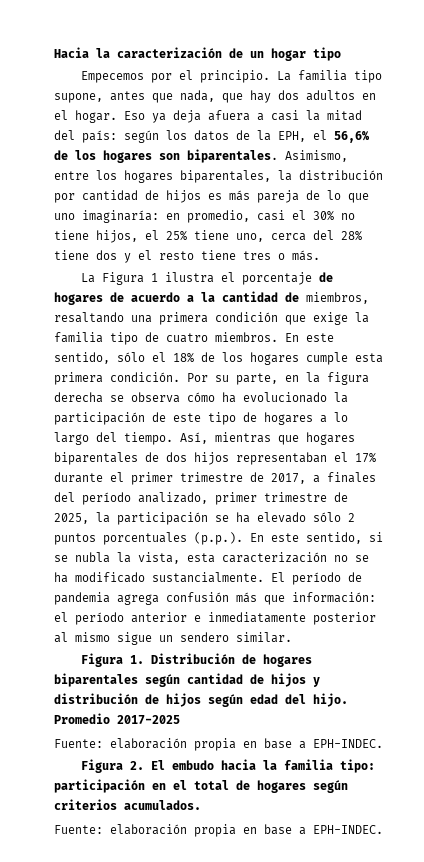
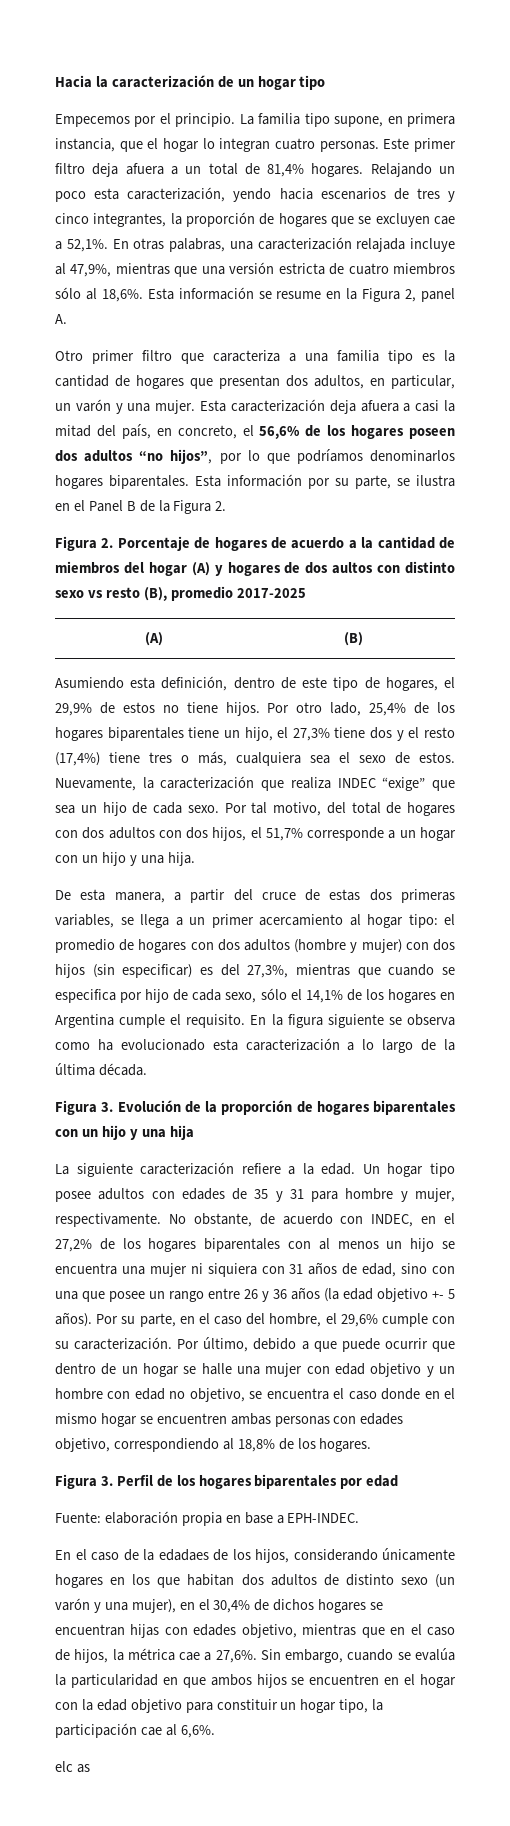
[110,90,376,103] [54,110,166,123] antes que nada, que hay dos adultos en el hogar. Eso ya -> [387,113,456,127] [55,138,457,152] [55,163,456,177] [55,187,455,202] [55,212,455,227] [55,237,455,252] [55,262,456,277] [55,287,456,302] [55,314,67,324] [55,350,455,364] [55,375,455,389] [55,399,325,414] en primera instancia, que el hogar lo integran cuatro personas. Este primer filtro deja afuera a un total de 81,4% hogares. Relajando un poco esta caracterización, yendo hacia escenarios de tres y cinco integrantes, la proporción de hogares que se excluyen cae a 52,1%. En otras palabras, una caracterización relajada incluye al 47,9%, mientras que una versión estricta de cuatro miembros sólo al 18,6%. Esta información se resume en la Figura 2, panel A. // Otro primer filtro que caracteriza a una familia tipo es la cantidad de hogares que presentan dos adultos, en particular, un varón y una mujer. Esta caracterización
[82,130,306,143] país: según los datos de la EPH, -> [121,424,237,439] país, en concreto,
[159,149,348,163] [54,170,383,183] [54,190,369,203] [54,210,355,223] [54,230,362,243] [54,250,320,263] [80,272,312,285] son biparentales. Asimismo, entre los hogares biparentales, la distribución por cantidad de hijos es más pareja de lo que uno imaginaría: en promedio, casi el 30% no tiene hijos, el 25% tiene uno, cerca del 28% tiene dos y el resto tiene tres o más. // La Figura 1 ilustra el porcentaje -> [409,428,455,439] [55,449,455,464] [55,474,455,489] [55,500,227,514] [55,536,190,551] poseen dos adultos “no hijos”, por lo que podríamos denominarlos hogares biparentales. Esta información por su parte, se ilustra en el Panel B de la Figura 2. // Figura 2. Porcentaje
[306,292,369,304] [54,312,369,325] [54,332,334,345] [54,352,383,365] [54,372,369,385] [54,392,348,403] [54,412,348,425] [54,432,355,445] [54,452,376,465] [54,472,376,485] [54,492,348,505] [54,512,355,525] [54,532,383,545] [54,552,369,564] [54,572,362,585] [54,592,376,605] [54,612,376,625] [54,632,292,645] [80,653,312,667] [54,673,320,687] [54,693,348,707] [54,713,180,724] miembros, resaltando una primera condición que exige la familia tipo de cuatro miembros. En este sentido, sólo el 18% de los hogares cumple esta primera condición. Por su parte, en la figura derecha se observa cómo ha evolucionado la participación de este tipo de hogares a lo largo del tiempo. Así, mientras que hogares biparentales de dos hijos representaban el 17% durante el primer trimestre de 2017, a finales del período analizado, primer trimestre de 2025, la participación se ha elevado sólo 2 puntos porcentuales (p.p.). En este sentido, si se nubla la vista, esta caracterización no se ha modificado sustancialmente. El período de pandemia agrega confusión más que información: el período anterior e inmediatamente posterior al mismo sigue un sendero similar. // Figura 1. Distribución de hogares biparentales según cantidad de hijos y distribución de hijos según edad del hijo. Promedio 2017-2025 -> [55,561,455,576] [55,586,306,601] [144,632,163,646] [343,632,363,646] [55,676,455,691] [55,702,456,716] [55,727,455,741] [55,751,455,766] [55,776,456,791] [55,802,455,816] [55,827,456,841] [55,852,195,866] [55,889,456,903] [55,914,455,928] [55,939,455,953] [55,964,455,978] [55,988,455,1003] [55,1014,455,1028] [55,1038,456,1053] [55,1063,147,1076] [55,1100,456,1115] [55,1125,194,1140] [55,1162,455,1177] [55,1188,455,1202] [55,1213,455,1227] [55,1238,456,1252] [55,1262,456,1277] [55,1287,455,1302] [55,1312,456,1327] [55,1337,455,1352] [55,1363,455,1377] [55,1388,455,1402] [55,1413,404,1427] [55,1438,372,1452] [55,1474,399,1489] miembros del hogar (A) y hogares de dos aultos con distinto sexo vs resto (B), promedio 2017-2025 // (A) | (B) // Asumiendo esta definición, dentro de este tipo de hogares, el 29,9% de estos no tiene hijos. Por otro lado, 25,4% de los hogares biparentales tiene un hijo, el 27,3% tiene dos y el resto (17,4%) tiene tres o más, cualquiera sea el sexo de estos. Nuevamente, la caracterización que realiza INDEC “exige” que sea un hijo de cada sexo. Por tal motivo, del total de hogares con dos adultos con dos hijos, el 51,7% corresponde a un hogar con un hijo y una hija. // De esta manera, a partir del cruce de estas dos primeras variables, se llega a un primer acercamiento al hogar tipo: el promedio de hogares con dos adultos (hombre y mujer) con dos hijos (sin especificar) es del 27,3%, mientras que cuando se especifica por hijo de cada sexo, sólo el 14,1% de los hogares en Argentina cumple el requisito. En la figura siguiente se observa como ha evolucionado esta caracterización a lo largo de la última década. // Figura 3. Evolución de la proporción de hogares biparentales con un hijo y una hija // La siguiente caracterización refiere a la edad. Un hogar tipo posee adultos con edades de 35 y 31 para hombre y mujer, respectivamente. No obstante, de acuerdo con INDEC, en el 27,2% de los hogares biparentales con al menos un hijo se encuentra una mujer ni siquiera con 31 años de edad, sino con una que posee un rango entre 26 y 36 años (la edad objetivo +- 5 años). Por su parte, en el caso del hombre, el 29,6% cumple con su caracterización. Por último, debido a que puede ocurrir que dentro de un hogar se halle una mujer con edad objetivo y un hombre con edad no objetivo, se encuentra el caso donde en el mismo hogar se encuentren ambas personas con edades objetivo, correspondiendo al 18,8% de los hogares. // Figura 3. Perfil de los hogares biparentales por edad
[80,759,375,773] [54,779,348,793] [54,799,201,810] [54,824,383,837] Figura 2. El embudo hacia la familia tipo: participación en el total de hogares según criterios acumulados. // Fuente: elaboración propia en base a EPH-INDEC. -> [55,1548,455,1563] [55,1574,456,1588] [55,1598,384,1613] [55,1624,456,1638] [55,1648,455,1663] [55,1674,456,1688] [55,1699,384,1713] [55,1723,215,1738] [55,1761,90,1773] En el caso de la edadaes de los hijos, considerando únicamente hogares en los que habitan dos adultos de distinto sexo (un varón y una mujer), en el 30,4% de dichos hogares se encuentran hijas con edades objetivo, mientras que en el caso de hijos, la métrica cae a 27,6%. Sin embargo, cuando se evalúa la particularidad en que ambos hijos se encuentren en el hogar con la edad objetivo para constituir un hogar tipo, la participación cae al 6,6%. // elc as

